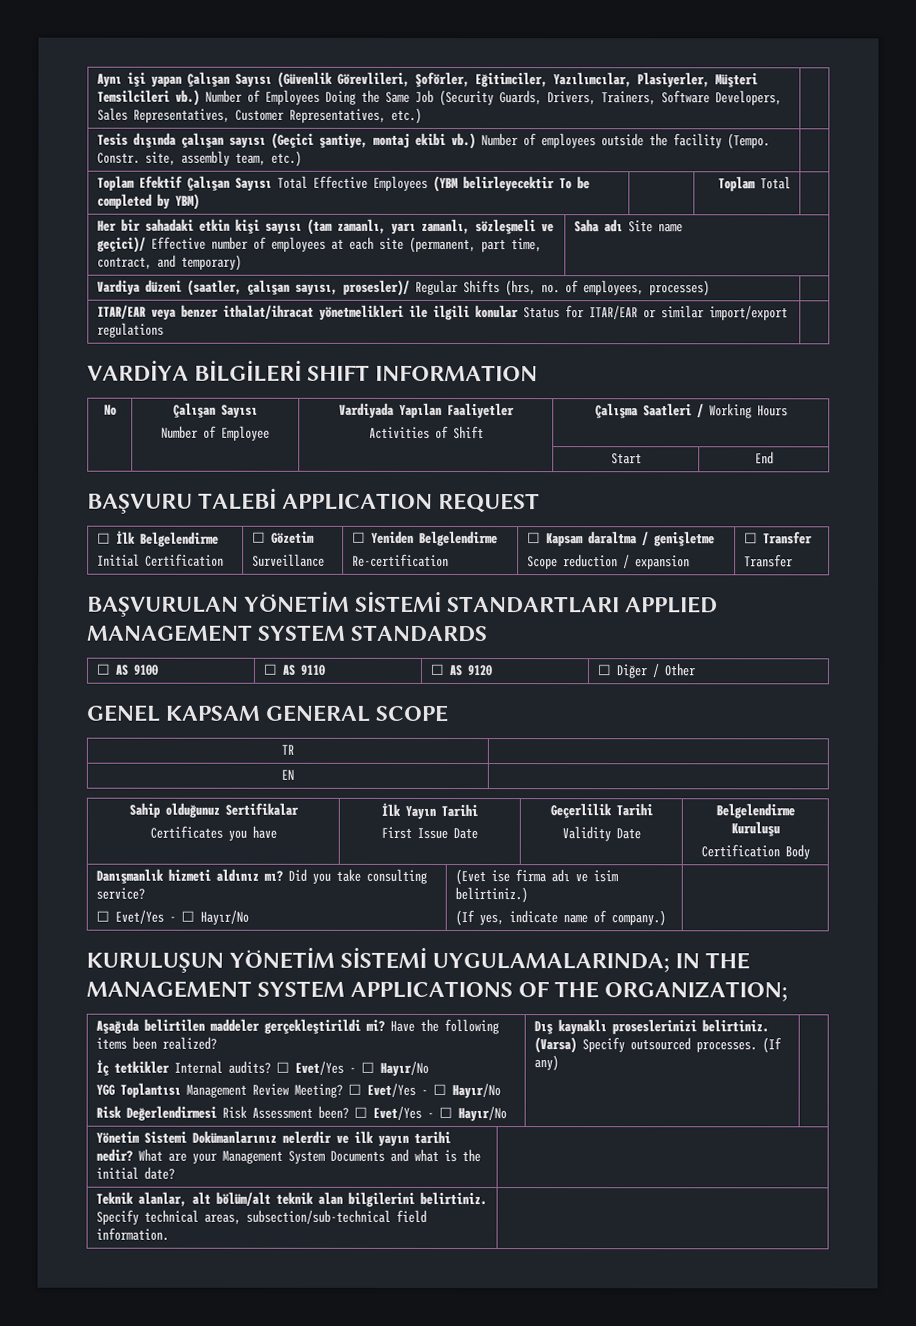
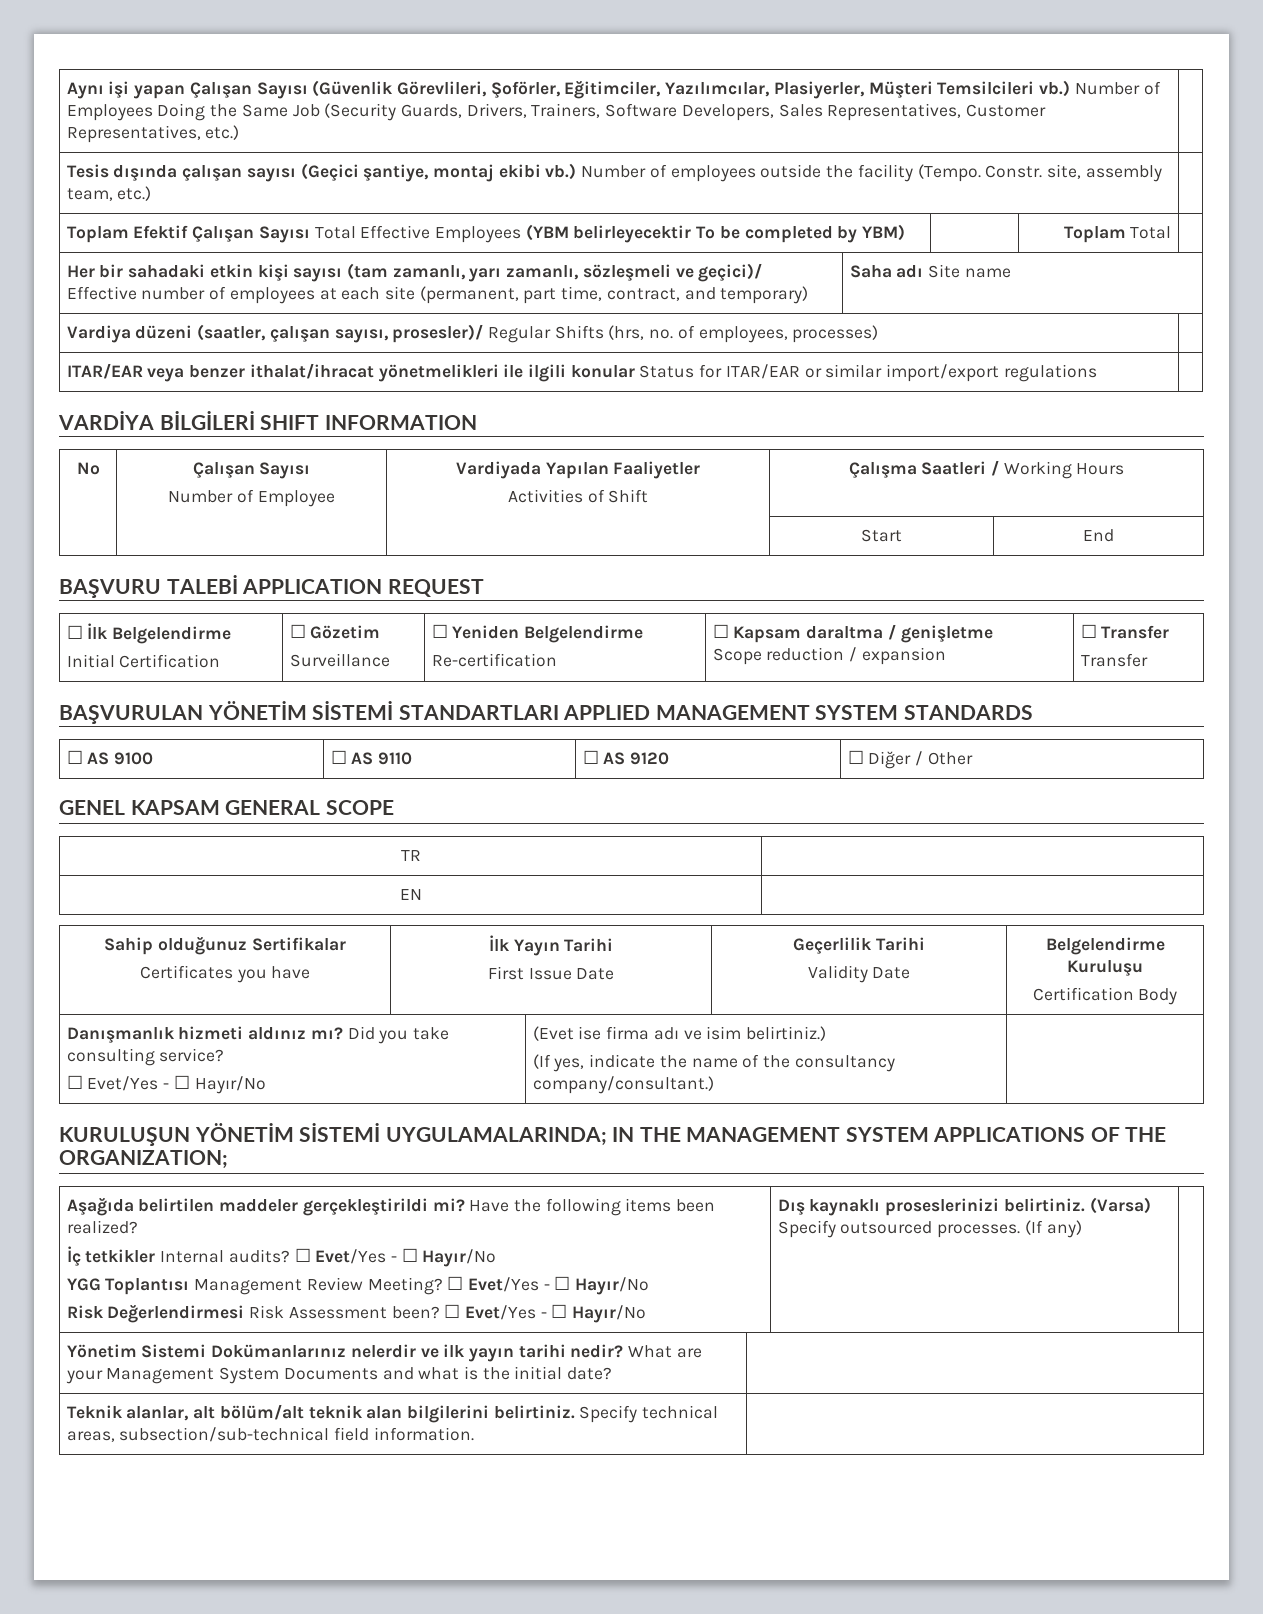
(559, 917) none -> [659,1055,687,1068] the
[611,910,667,927] company.) -> [762,1055,895,1072] [532,1076,714,1094] the consultancy company/consultant.)

